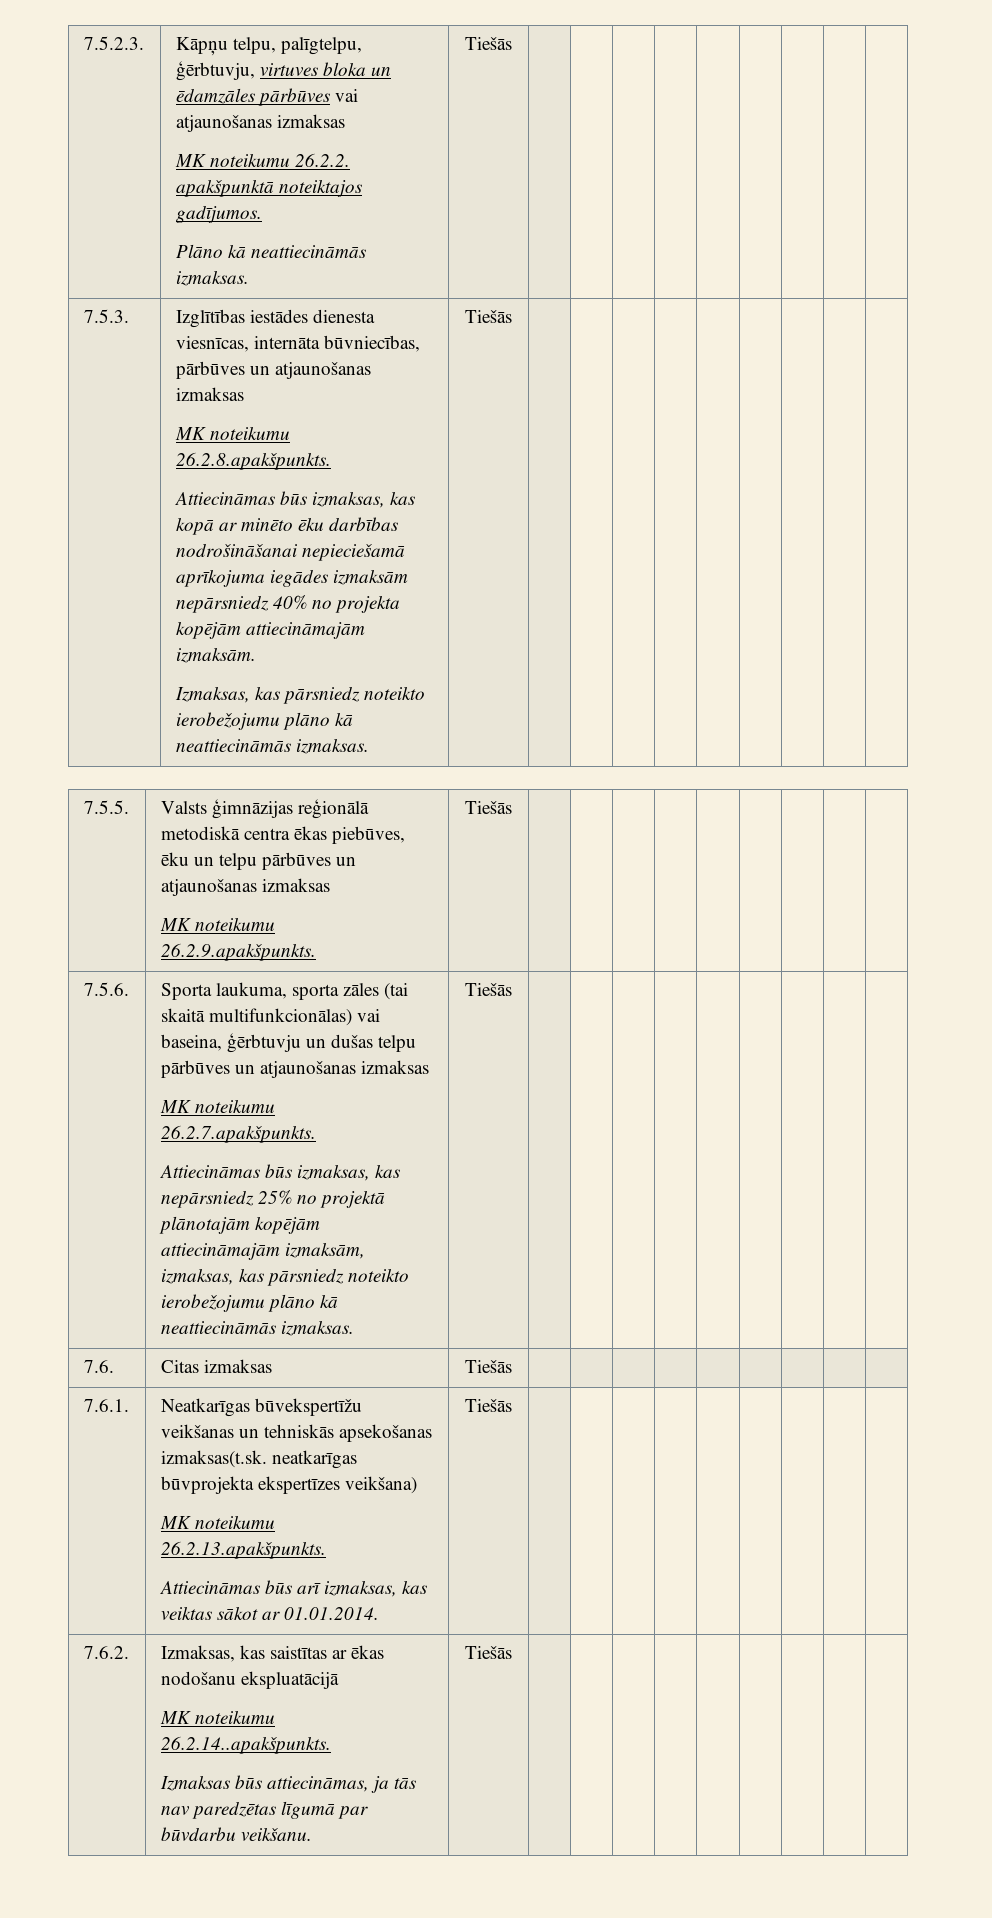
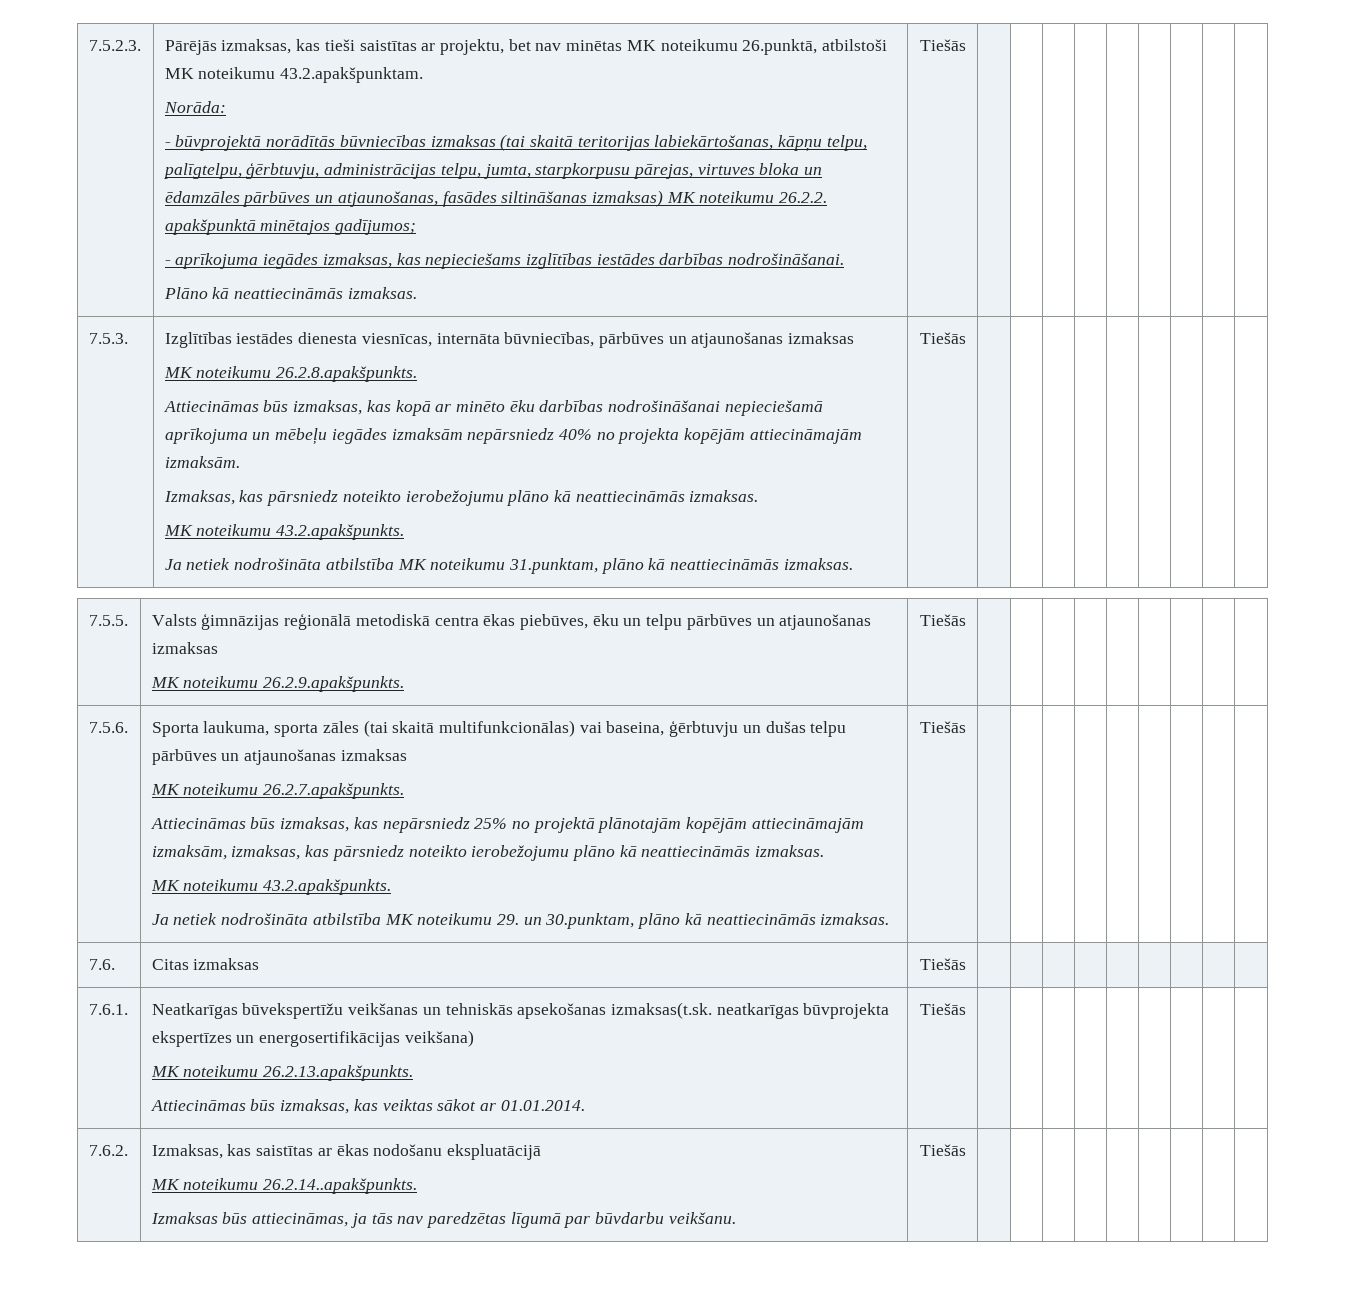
[175,37,363,56] [175,61,255,81] Kāpņu telpu, palīgtelpu, ģērbtuvju, -> [164,39,888,55] [164,67,424,83] [163,101,226,113] [164,134,867,152] [162,162,694,179] Pārējās izmaksas, kas tieši saistītas ar projektu, bet nav minētas MK noteikumu 26.punktā, atbilstoši MK noteikumu 43.2.apakšpunktam. // Norāda: // - būvprojektā norādītās būvniecības izmaksas (tai skaitā teritorijas labiekārtošanas, kāpņu telpu, palīgtelpu, ģērbtuvju, administrācijas telpu, jumta, starpkorpusu pārejas,
[335,89,359,102] [175,114,345,132] [174,153,351,167] [175,180,362,197] [175,205,262,223] vai atjaunošanas izmaksas // MK noteikumu 26.2.2. apakšpunktā noteiktajos gadījumos. -> [315,190,828,207] [164,219,417,235] [164,253,845,269] un atjaunošanas, fasādes siltināšanas izmaksas) MK noteikumu 26.2.2. apakšpunktā minētajos gadījumos; // - aprīkojuma iegādes izmaksas, kas nepieciešams izglītības iestādes darbības nodrošināšanai.
(265, 578) none -> [252,428,328,445] un mēbeļu
(369, 746) none -> [163,524,405,540] [164,558,853,574] // MK noteikumu 43.2.apakšpunkts. // Ja netiek nodrošināta atbilstība MK noteikumu 31.punktam, plāno kā neattiecināmās izmaksas.
(354, 1328) none -> [150,879,392,895] [151,913,890,929] // MK noteikumu 43.2.apakšpunkts. // Ja netiek nodrošināta atbilstība MK noteikumu 29. un 30.punktam, plāno kā neattiecināmās izmaksas.
(340, 1485) none -> [236,1031,401,1047] un energosertifikācijas
[297,1583,322,1594] arī -> (276, 1105) none

